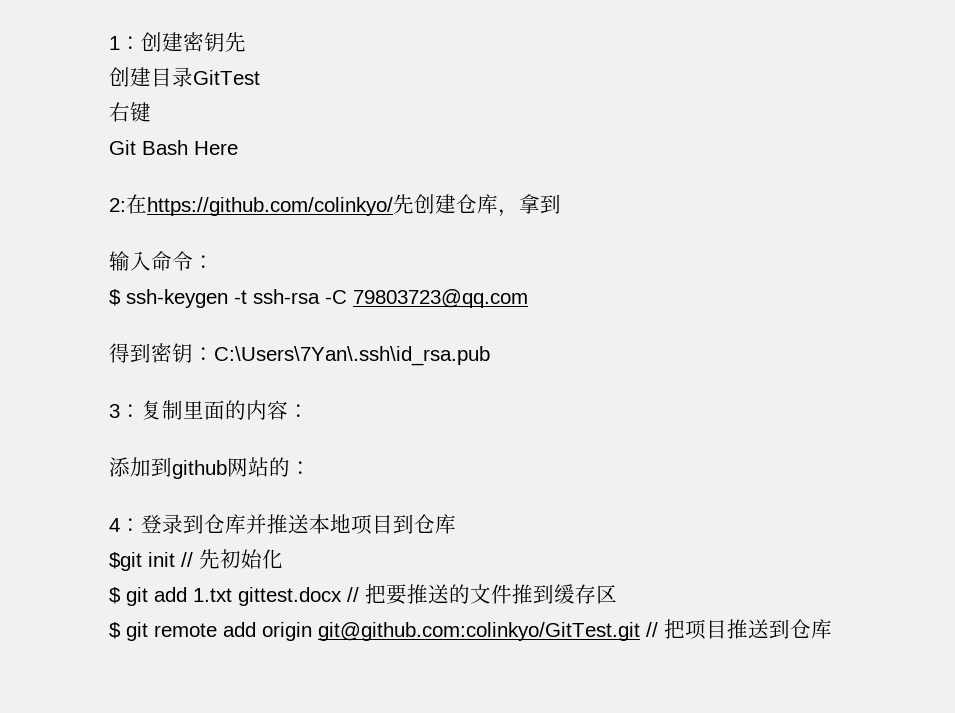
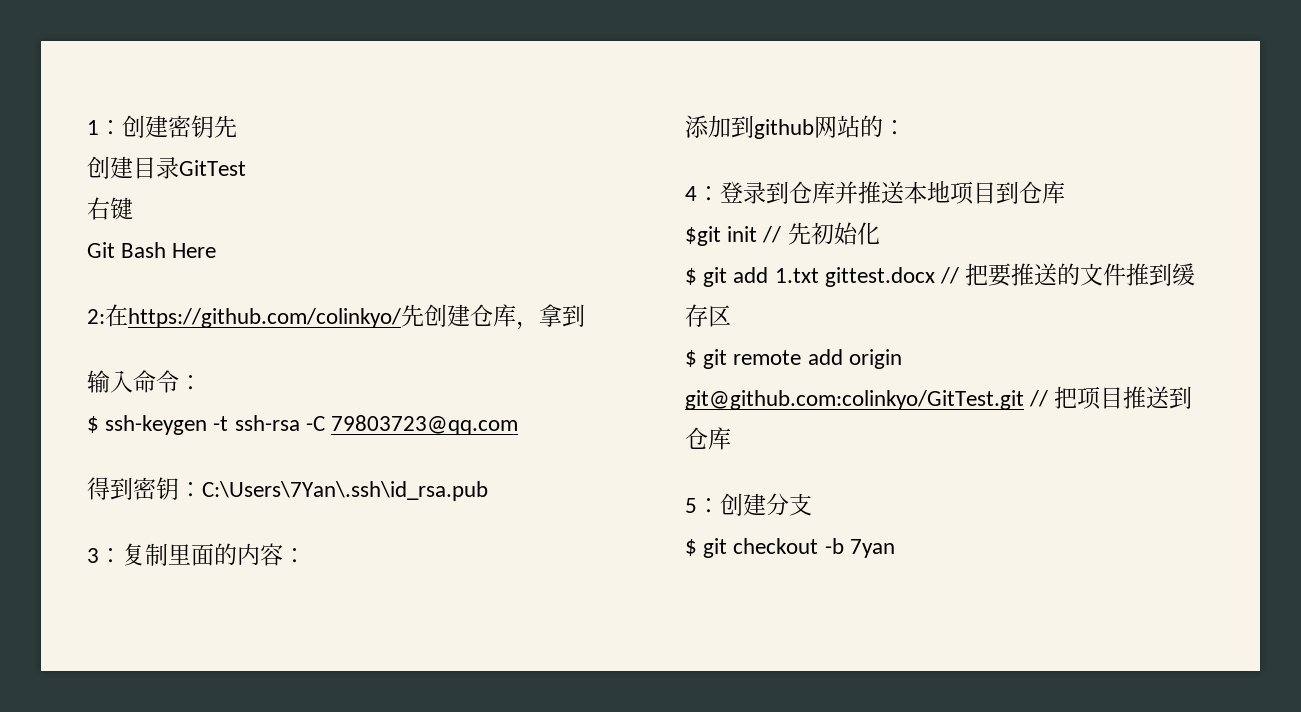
(832, 629) none -> [685,493,812,516] [685,538,895,558] // 5：创建分支 // $ git checkout -b 7yan

